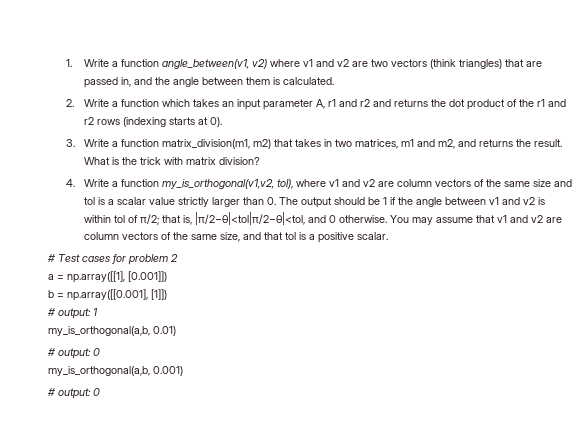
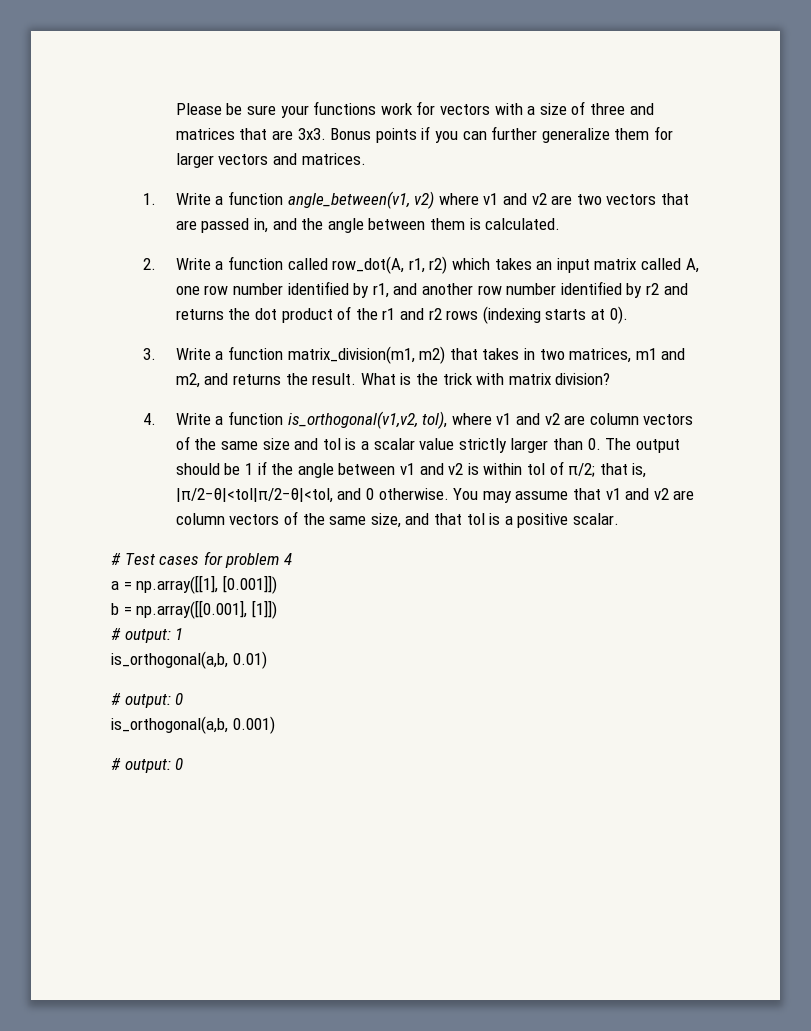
(66, 63) none -> [175,101,654,118] [175,126,673,143] [175,153,366,168] Please be sure your functions work for vectors with a size of three and matrices that are 3x3. Bonus points if you can further generalize them for larger vectors and matrices. //
[430,59,503,69] (think triangles) -> (657, 199) none
[162,99,358,110] which takes an input parameter A, r1 and -> [287,256,699,274] [175,281,643,298] called row_dot(A, r1, r2) which takes an input matrix called A, one row number identified by r1, and another row number identified by
[162,179,275,189] my_is_orthogonal(v1,v2, -> [287,411,418,429] is_orthogonal(v1,v2,
[170,254,178,262] 2 -> [283,553,292,565] 4
[48,326,150,336] my_is_orthogonal(a,b, -> [111,651,228,669] is_orthogonal(a,b,
[48,366,150,376] my_is_orthogonal(a,b, -> [111,716,228,734] is_orthogonal(a,b,

